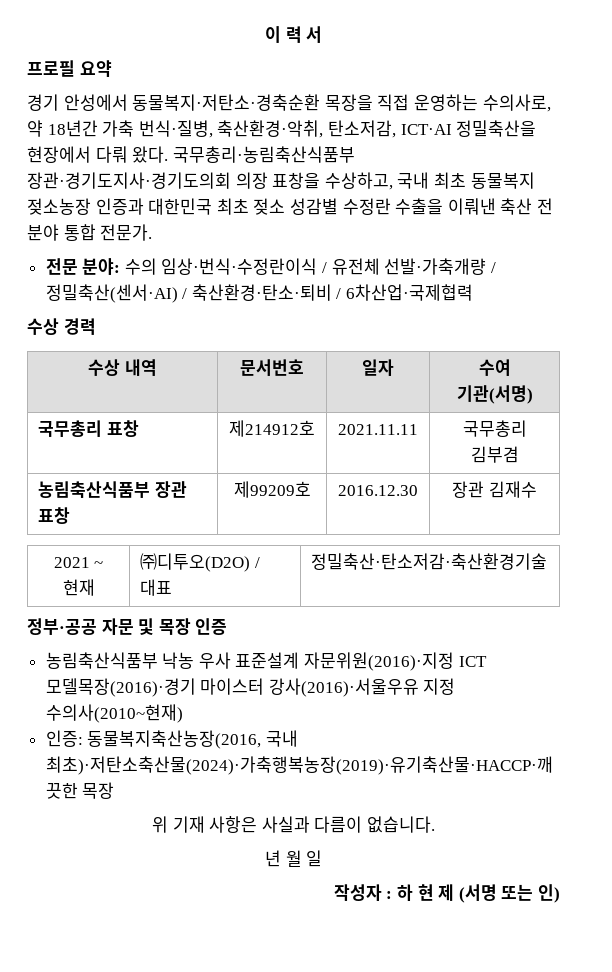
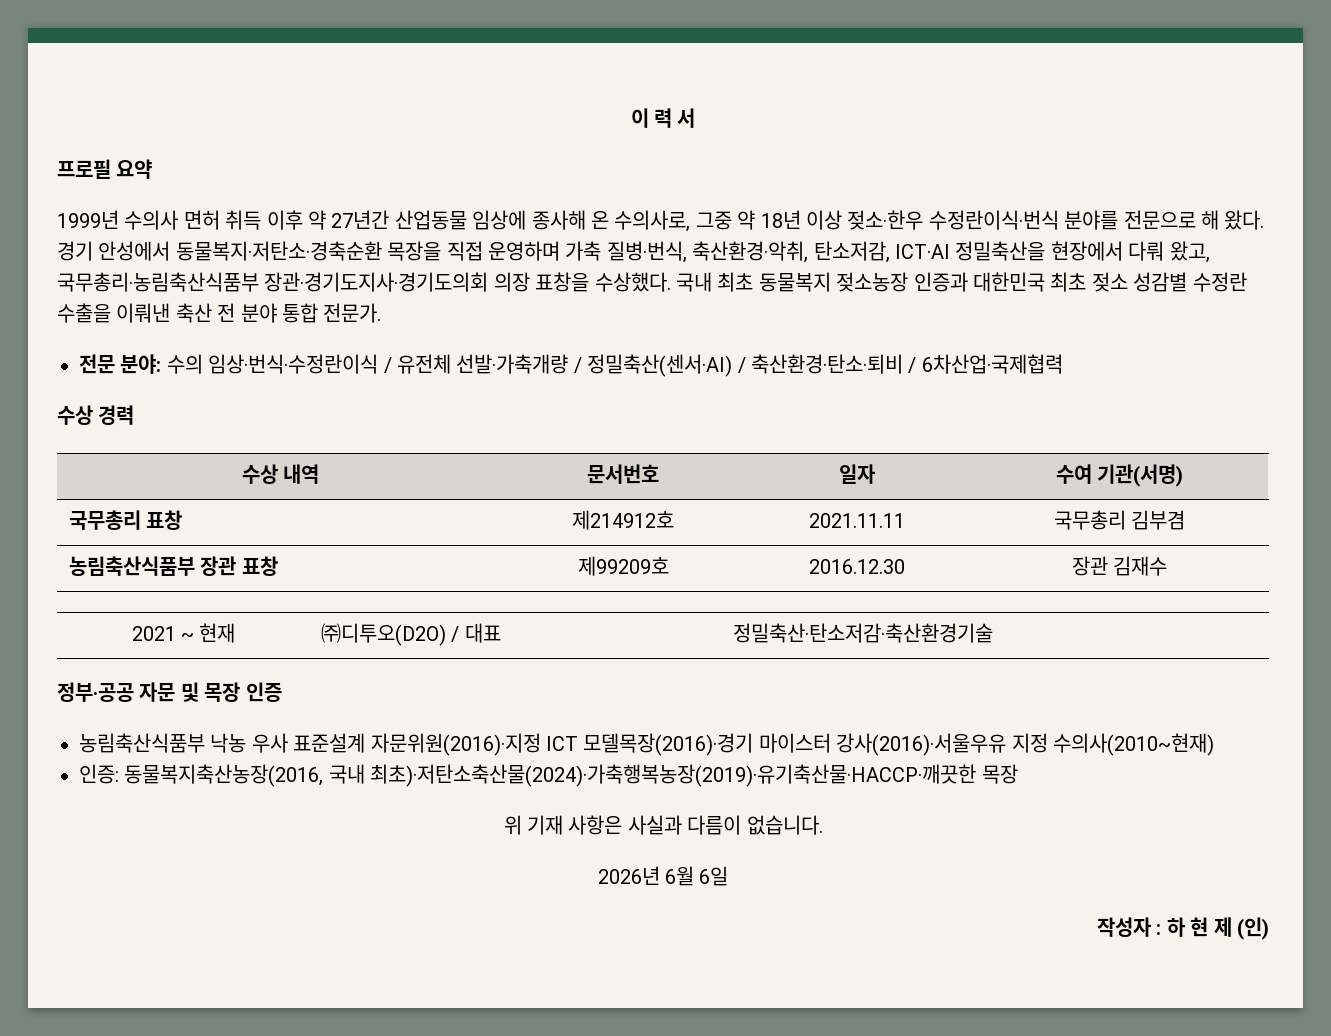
(112, 68) none -> [57,210,1265,232] 1999년 수의사 면허 취득 이후 약 27년간 산업동물 임상에 종사해 온 수의사로, 그중 약 18년 이상 젖소·한우 수정란이식·번식 분야를 전문으로 해 왔다.
[413,94,551,112] [27,120,213,138] 운영하는 수의사로, 약 18년간 가축 번식·질병, -> [487,241,687,263] 운영하며 가축 질병·번식,
[132,146,169,163] 왔다. -> [1169,241,1210,263] 왔고,
[324,172,393,190] 수상하고, -> [594,272,671,292] 수상했다.
[264,850,323,867] 년 월 일 -> [597,866,729,886] 2026년 6월 6일
[458,884,560,903] (서명 또는 인) -> [1237,917,1270,940] (인)

